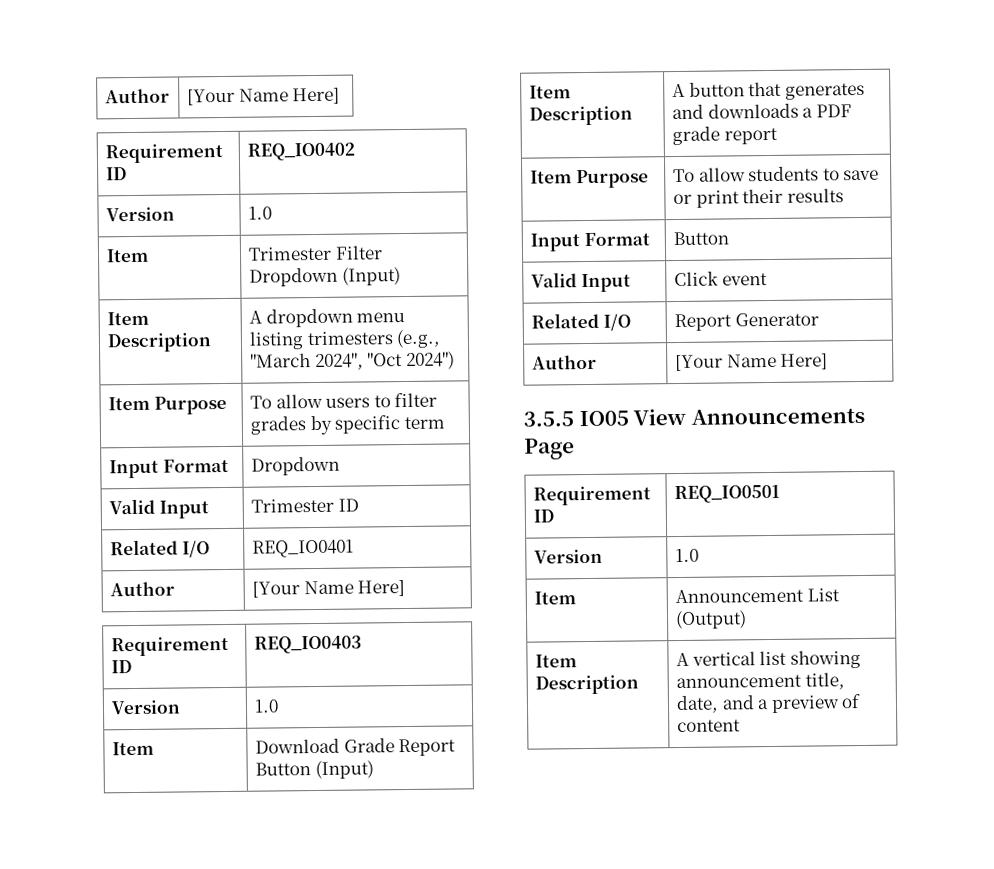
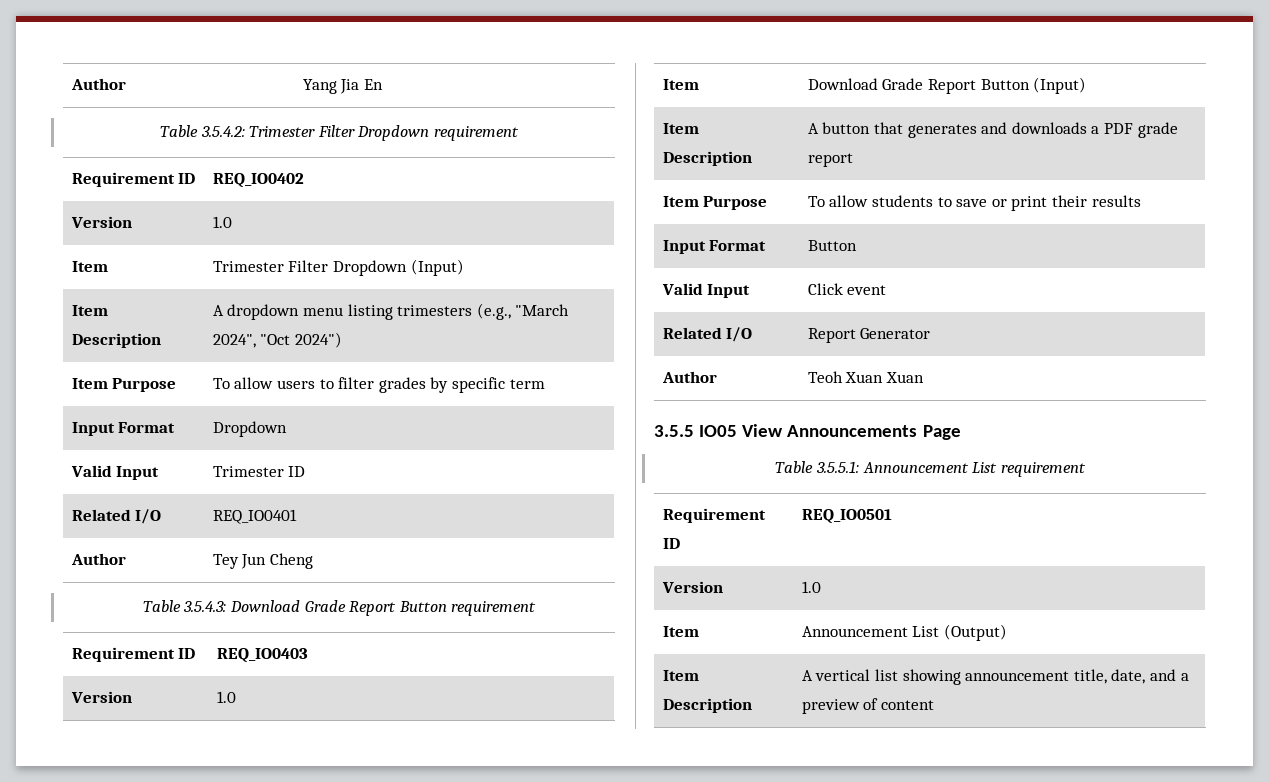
[104,88,170,104] [186,87,341,106] Author | [Your Name Here] -> [70,78,126,90] [302,79,383,94] [160,125,519,141] Author | Yang Jia En // Table 3.5.4.2: Trimester Filter Dropdown requirement
[251,580,406,598] [Your Name Here] -> [212,553,313,569] [142,600,537,616] Tey Jun Cheng // Table 3.5.4.3: Download Grade Report Button requirement
[674,353,829,372] [Your Name Here] -> [807,371,924,383] Teoh Xuan Xuan
(575, 449) none -> [775,461,1086,477] // Table 3.5.5.1: Announcement List requirement

